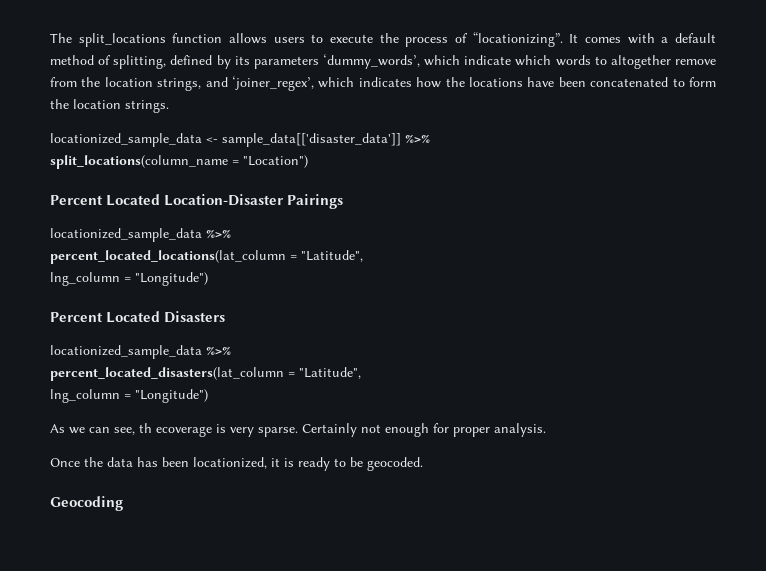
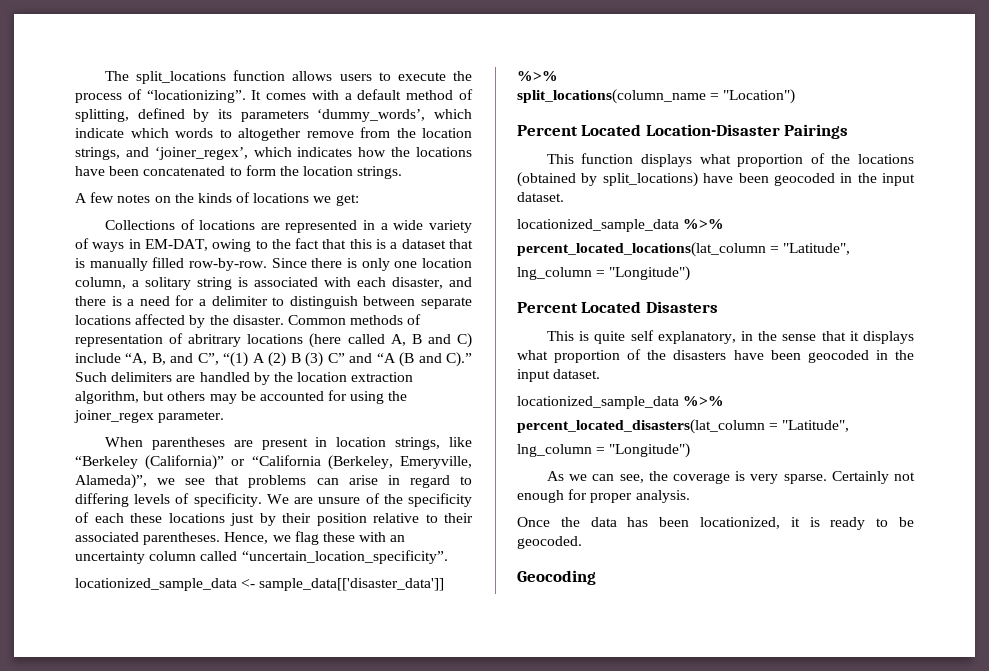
(169, 106) none -> [75,192,359,206] [104,219,472,233] [75,238,473,252] [75,257,473,271] [75,277,472,290] [75,295,472,309] [75,314,422,328] [75,333,472,348] [75,352,472,367] [75,372,414,385] [75,390,408,404] [74,410,225,423] [104,437,473,450] [75,455,472,470] [75,474,472,489] [75,493,473,507] [75,512,473,526] [75,531,406,545] [75,550,448,564] // A few notes on the kinds of locations we get: // Collections of locations are represented in a wide variety of ways in EM-DAT, owing to the fact that this is a dataset that is manually filled row-by-row. Since there is only one location column, a solitary string is associated with each disaster, and there is a need for a delimiter to distinguish between separate locations affected by the disaster. Common methods of representation of abritrary locations (here called A, B and C) include “A, B, and C”, “(1) A (2) B (3) C” and “A (B and C).” Such delimiters are handled by the location extraction algorithm, but others may be accounted for using the joiner_regex parameter. // When parentheses are present in location strings, like “Berkeley (California)” or “California (Berkeley, Emeryville, Alameda)”, we see that problems can arise in regard to differing levels of specificity. We are unsure of the specificity of each these locations just by their position relative to their associated parentheses. Hence, we flag these with an uncertainty column called “uncertain_location_specificity”.
(344, 201) none -> [546,153,914,167] [517,172,915,187] [517,192,564,202] // This function displays what proportion of the locations (obtained by split_locations) have been geocoded in the input dataset.
(226, 317) none -> [546,330,914,344] [517,349,914,363] [517,369,601,382] // This is quite self explanatory, in the sense that it displays what proportion of the disasters have been geocoded in the input dataset.
[139,423,212,437] th ecoverage -> [648,471,730,484] the coverage

